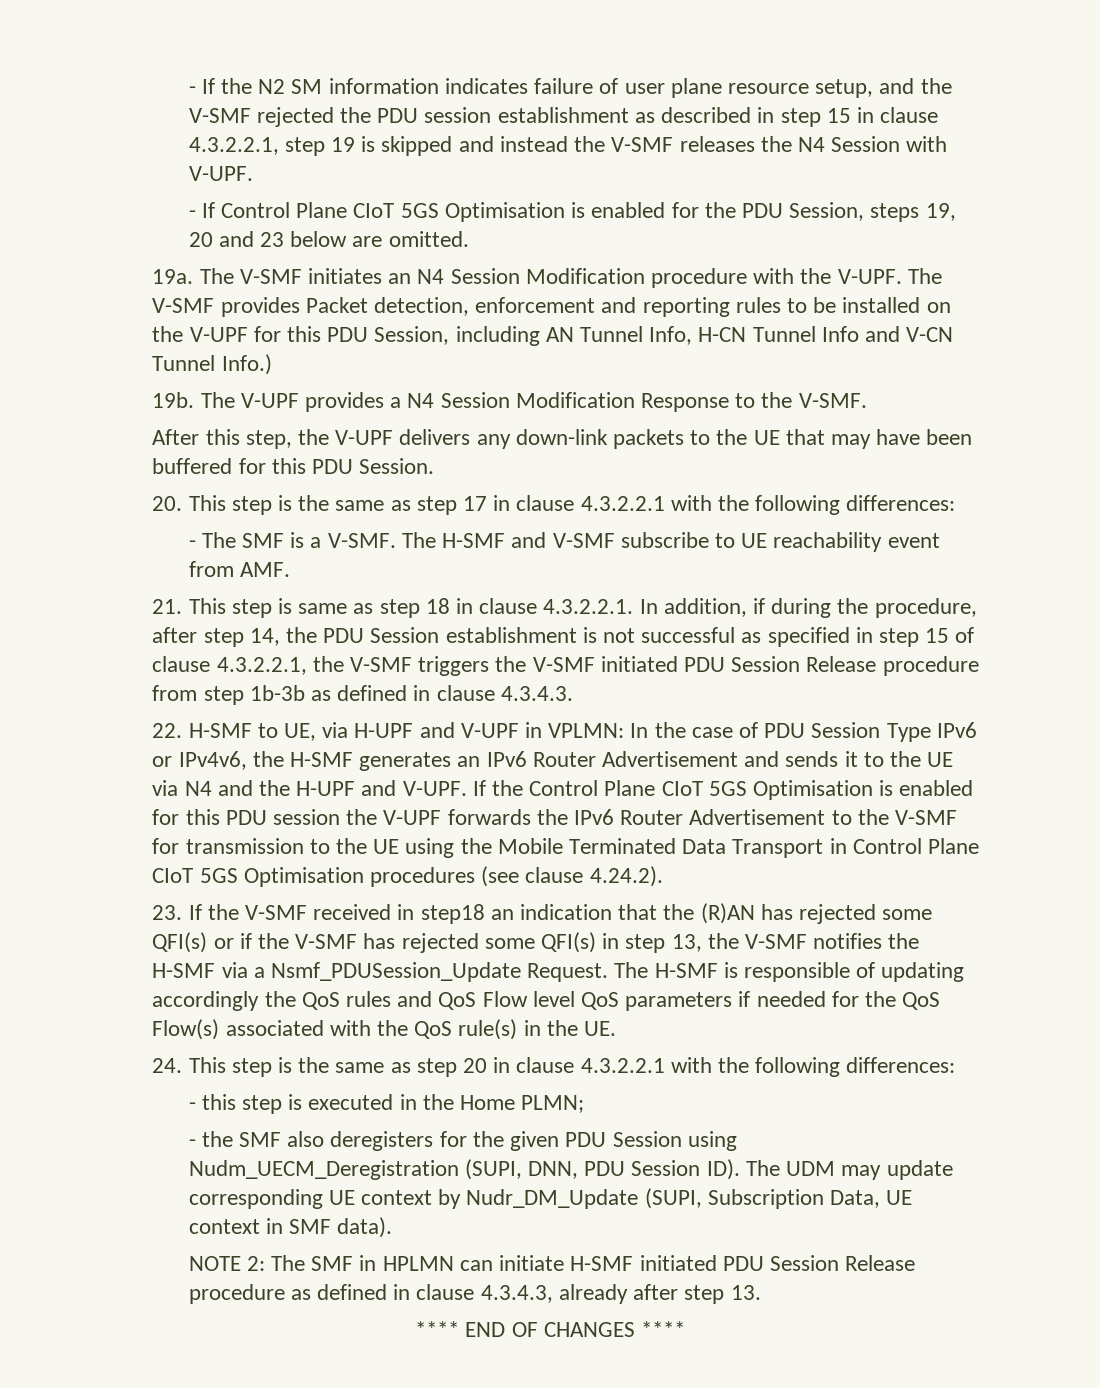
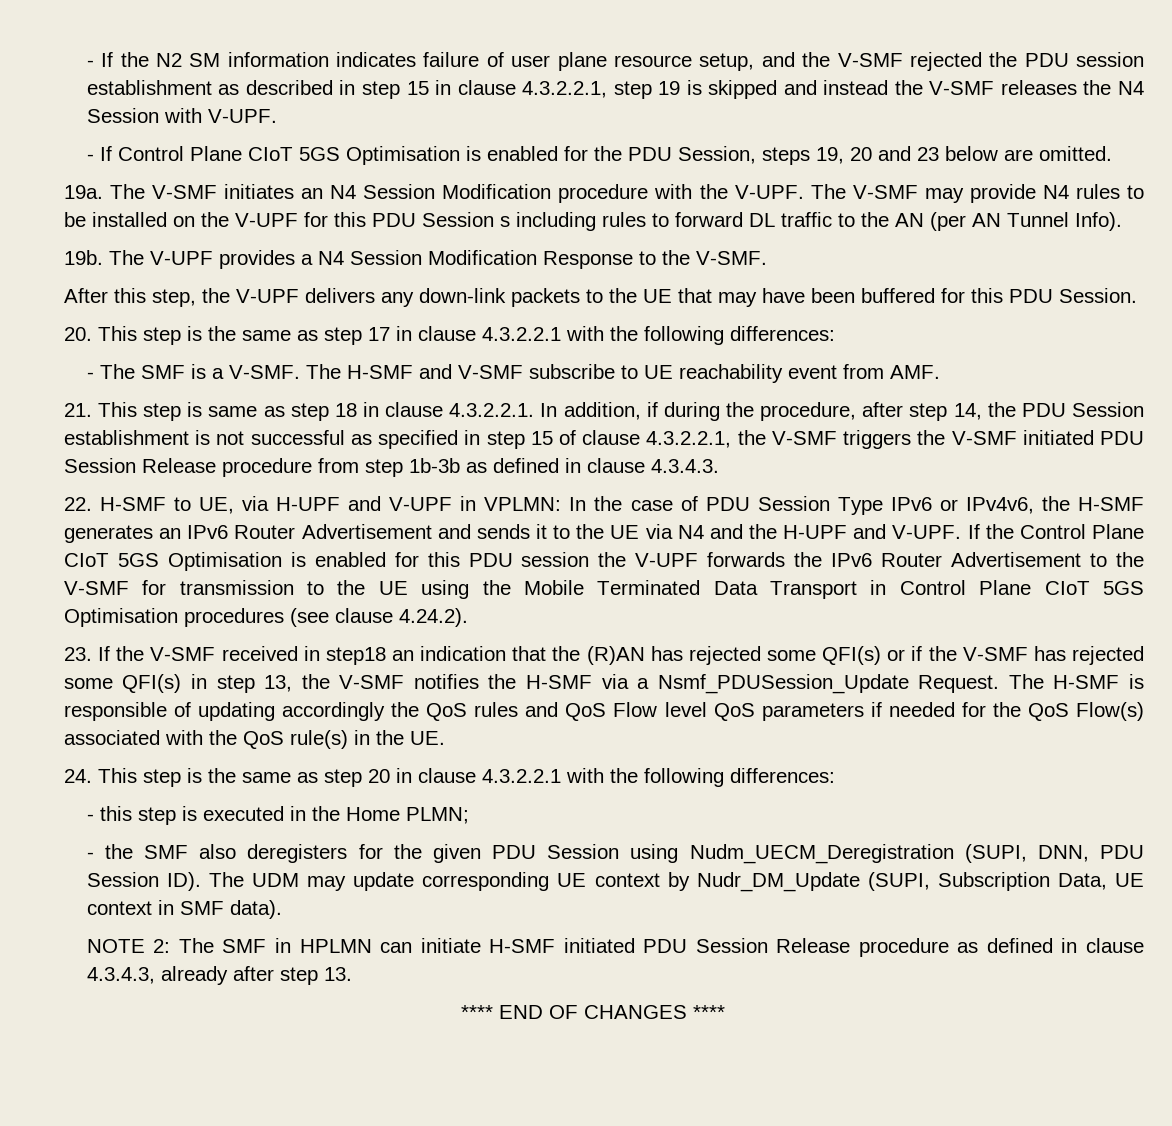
[220,297,730,317] provides Packet detection, enforcement and reporting -> [924,184,1069,203] may provide N4
[374,326,954,346] [152,354,272,375] Session, including AN Tunnel Info, H-CN Tunnel Info and V-CN Tunnel Info.) -> [421,212,1122,231] Session s including rules to forward DL traffic to the AN (per AN Tunnel Info).

